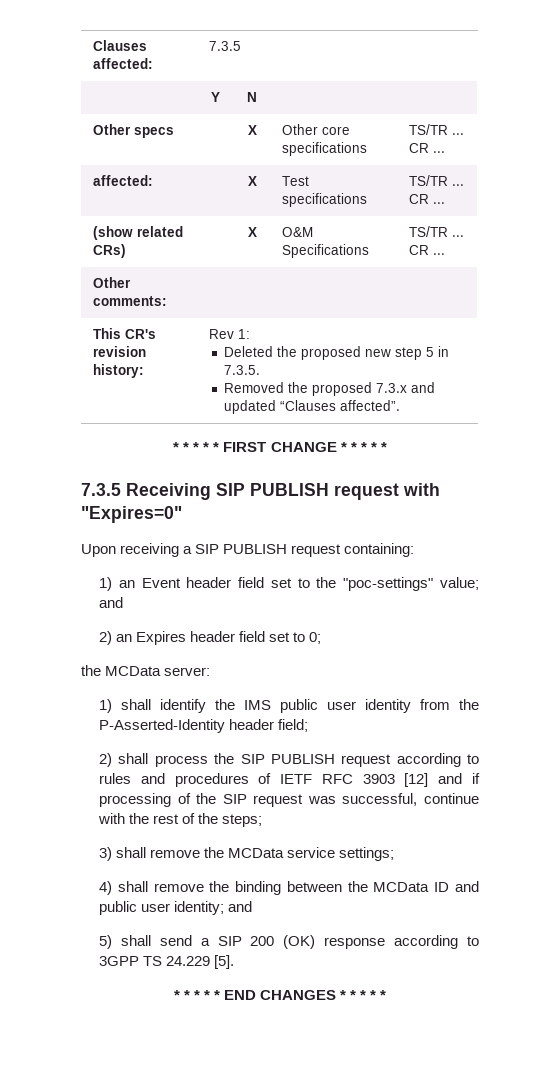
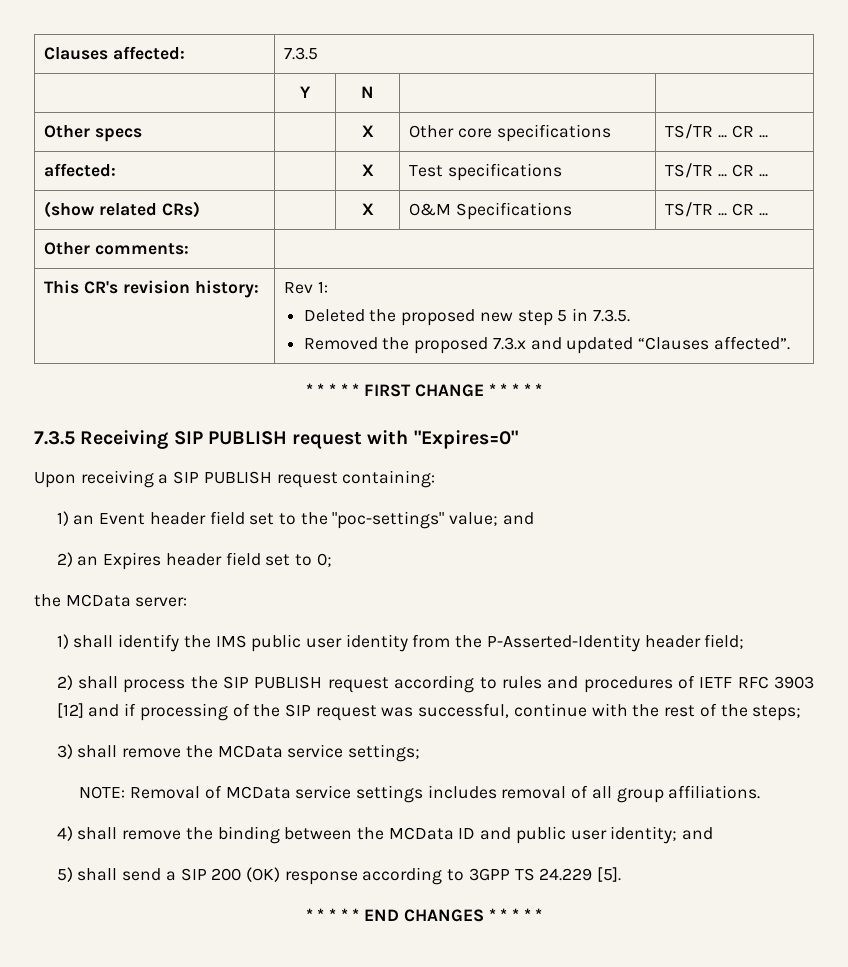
(395, 854) none -> [79,785,761,803] // NOTE: Removal of MCData service settings includes removal of all group affiliations.

